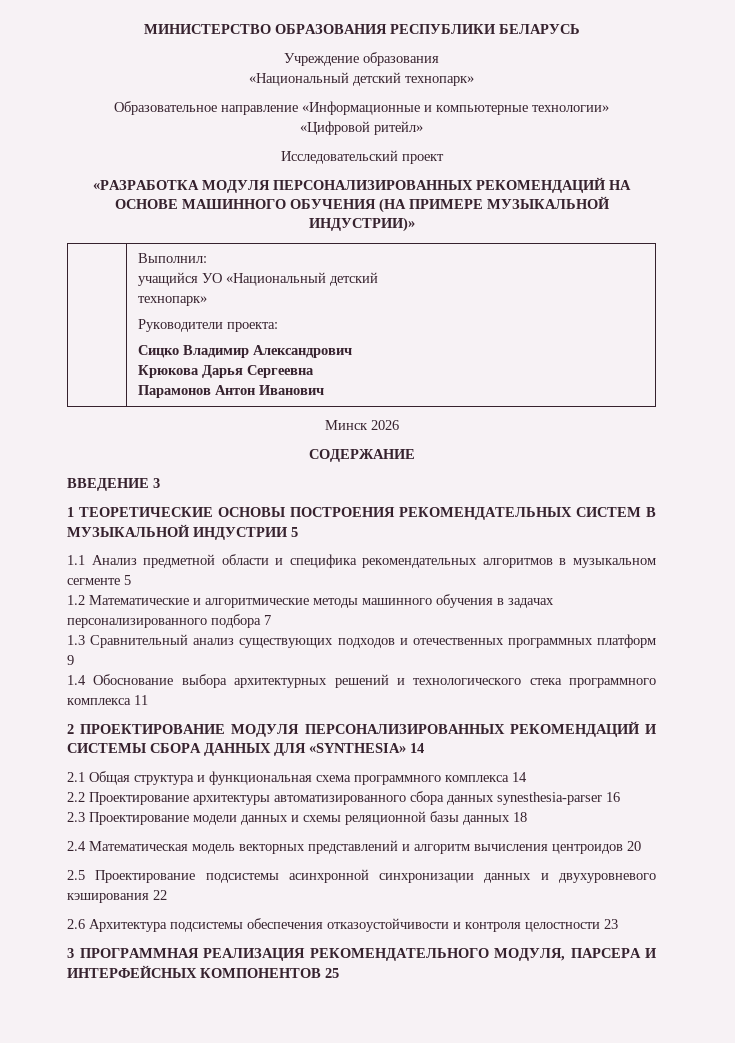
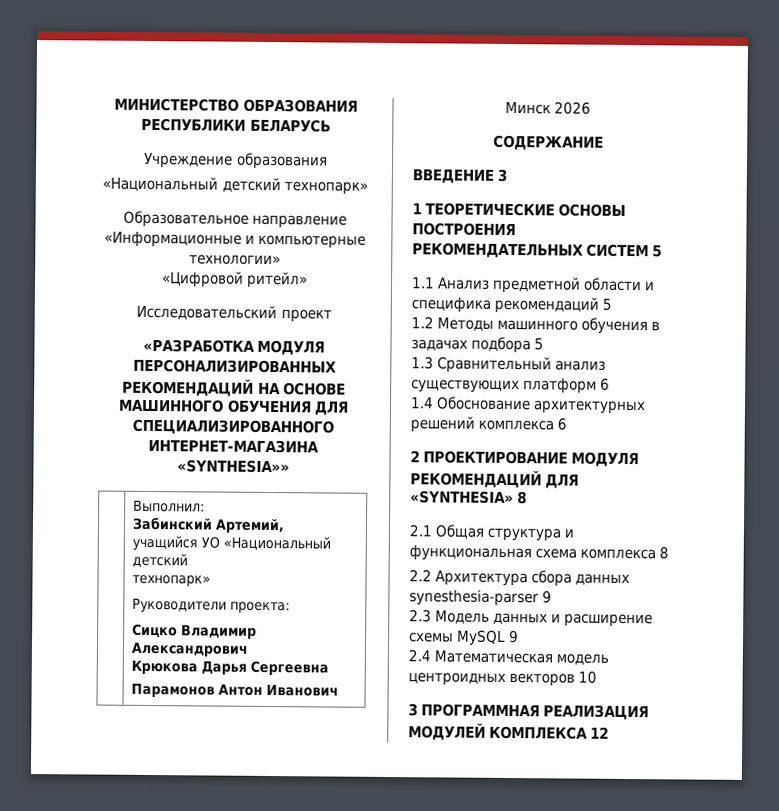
[378,196,610,213] [308,217,415,232] (НА ПРИМЕРЕ МУЗЫКАЛЬНОЙ ИНДУСТРИИ)» -> [313,401,349,416] [132,418,334,436] [148,438,319,454] [176,459,290,474] ДЛЯ СПЕЦИАЛИЗИРОВАННОГО ИНТЕРНЕТ-МАГАЗИНА «SYNTHESIA»»
(207, 258) none -> [132,516,286,534] // Забинский Артемий,
[646,507,656,517] [67,524,288,540] В МУЗЫКАЛЬНОЙ ИНДУСТРИИ -> (650, 250) none
[362,558,656,568] [67,575,131,585] [67,595,358,608] рекомендательных алгоритмов в музыкальном сегменте 5 // 1.2 Математические и алгоритмические методы -> [494,296,613,314] [411,316,495,332] рекомендаций 5 // 1.2 Методы
[67,614,271,628] персонализированного подбора 7 -> [471,336,545,354] подбора 5
[337,634,656,648] [67,655,74,665] подходов и отечественных программных платформ 9 -> [523,377,611,394] платформ 6
[181,674,227,688] выбора -> (532, 403) none
[396,678,656,688] [67,695,148,705] [67,721,657,737] [67,743,271,756] и технологического стека программного комплекса 11 // 2 ПРОЕКТИРОВАНИЕ МОДУЛЯ ПЕРСОНАЛИЗИРОВАННЫХ РЕКОМЕНДАЦИЙ И СИСТЕМЫ СБОРА ДАННЫХ -> [478,417,568,431] [410,450,640,468] [410,469,542,489] комплекса 6 // 2 ПРОЕКТИРОВАНИЕ МОДУЛЯ РЕКОМЕНДАЦИЙ
[410,743,424,753] 14 -> [517,491,528,505] 8
[354,772,527,785] [67,792,406,805] программного комплекса 14 // 2.2 Проектирование архитектуры автоматизированного -> [580,546,670,560] [409,569,529,587] комплекса 8 // 2.2 Архитектура
[606,792,620,802] 16 -> [542,590,553,604] 9
[89,811,527,825] [67,840,641,854] [67,869,656,883] [67,890,167,903] [67,918,618,932] [67,948,657,961] [67,965,339,978] Проектирование модели данных и схемы реляционной базы данных 18 // 2.4 Математическая модель векторных представлений и алгоритм вычисления центроидов 20 // 2.5 Проектирование подсистемы асинхронной синхронизации данных и двухуровневого кэширования 22 // 2.6 Архитектура подсистемы обеспечения отказоустойчивости и контроля целостности 23 // 3 ПРОГРАММНАЯ РЕАЛИЗАЦИЯ РЕКОМЕНДАТЕЛЬНОГО МОДУЛЯ, ПАРСЕРА И ИНТЕРФЕЙСНЫХ КОМПОНЕНТОВ 25 -> [435,610,654,628] [409,629,520,646] [408,649,610,666] [408,670,598,687] [408,703,650,721] [408,722,610,741] Модель данных и расширение схемы MySQL 9 // 2.4 Математическая модель центроидных векторов 10 // 3 ПРОГРАММНАЯ РЕАЛИЗАЦИЯ МОДУЛЕЙ КОМПЛЕКСА 12

